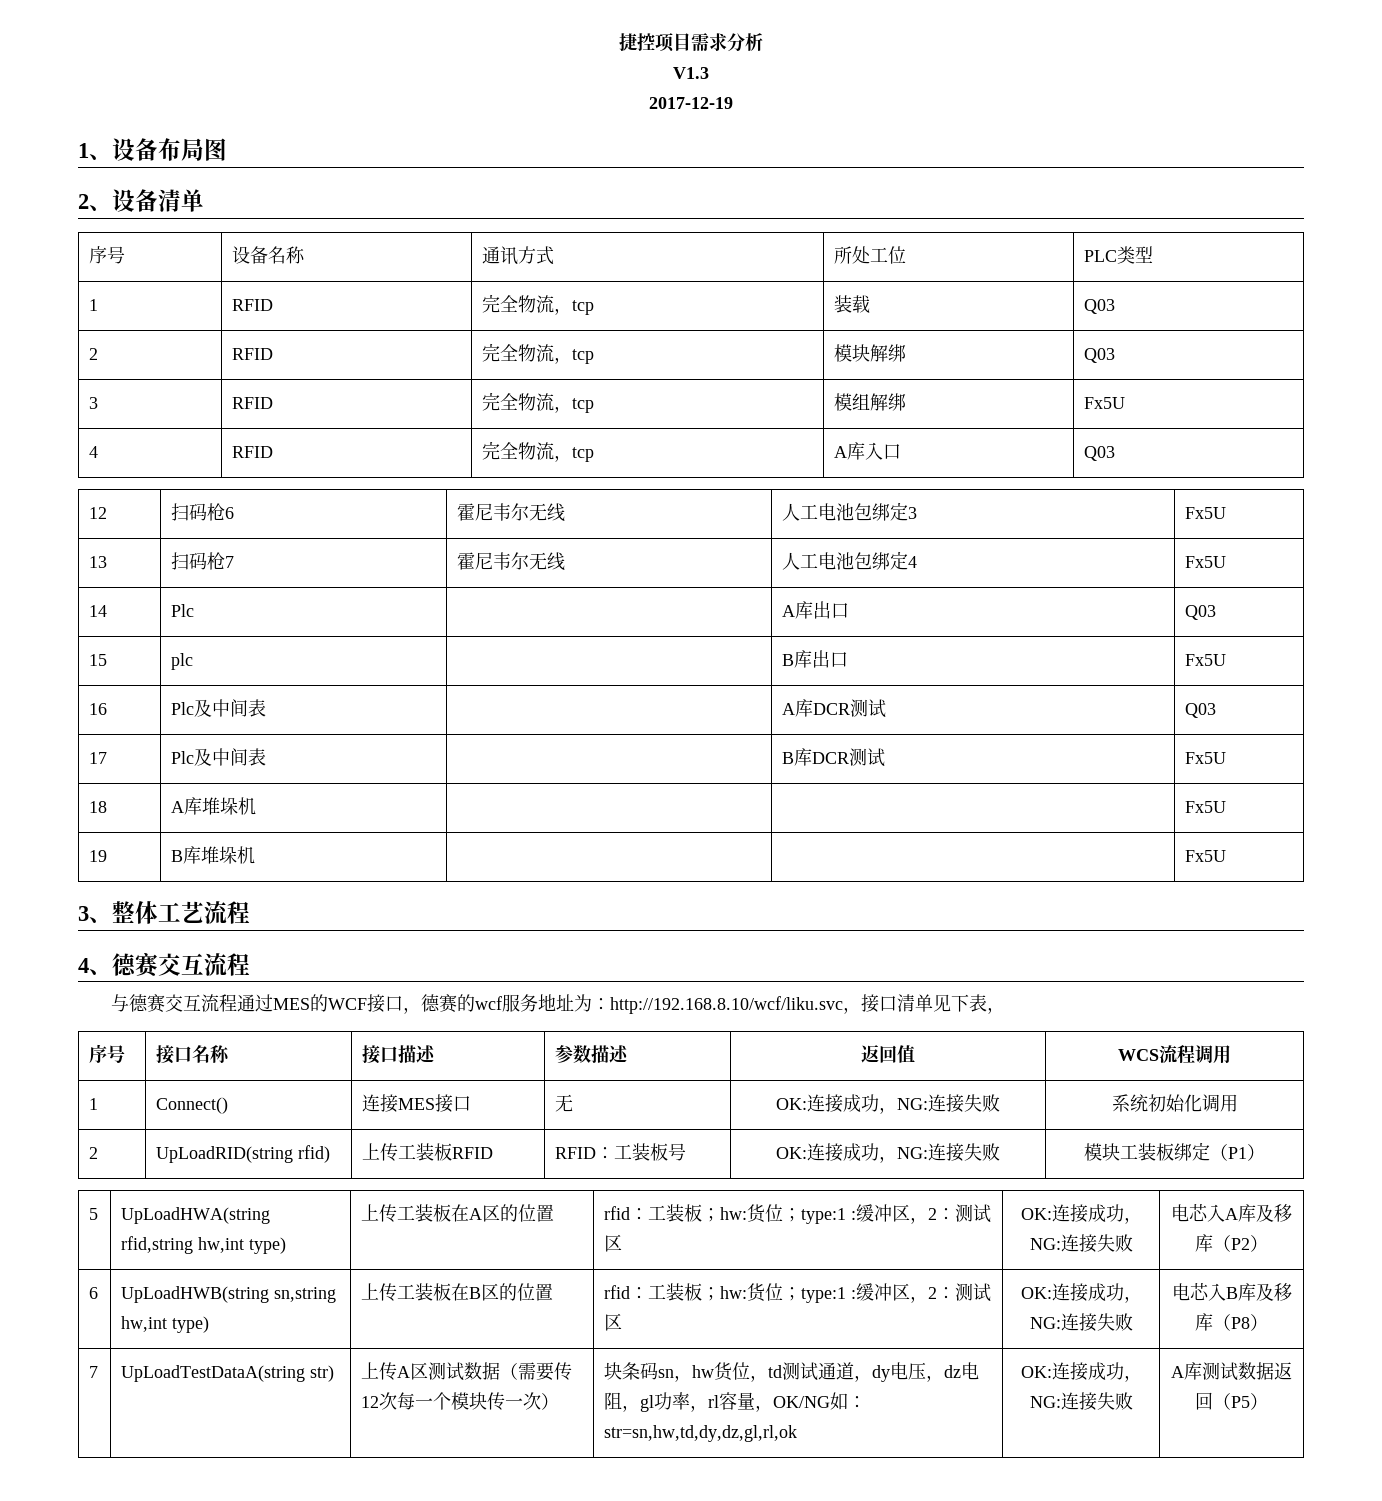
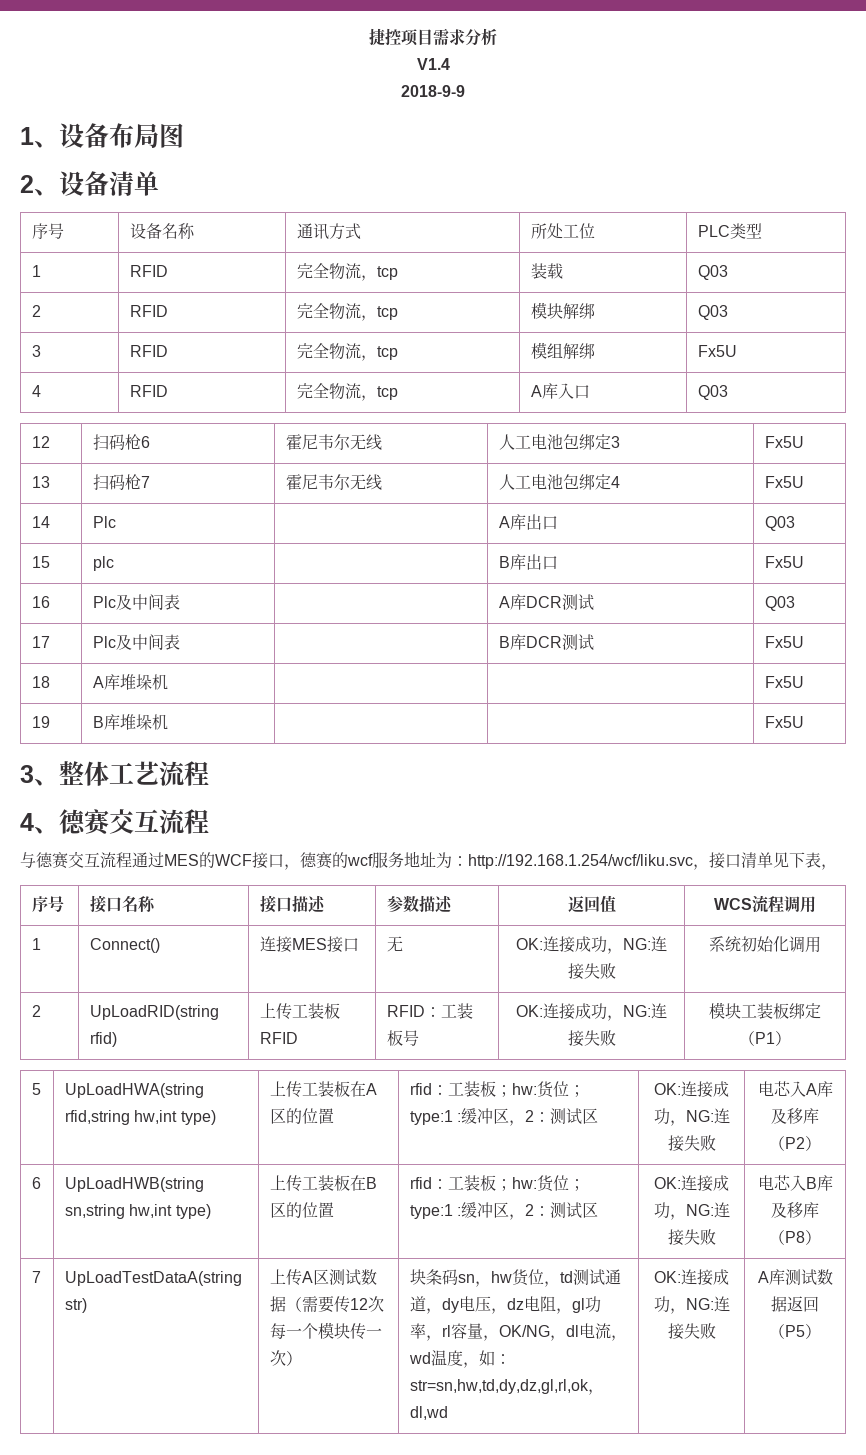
[673,67,709,79] [649,97,733,109] V1.3 // 2017-12-19 -> [416,58,450,70] [401,85,465,97] V1.4 // 2018-9-9
[609,996,843,1014] http://192.168.8.10/wcf/liku.svc -> [468,854,693,869] http://192.168.1.254/wcf/liku.svc
(831, 1402) none -> [549,1323,627,1341] [408,1350,479,1368] ，dl电流，wd温度，
(798, 1433) none -> [587,1389,604,1395] [409,1406,448,1420] ，dl,wd

